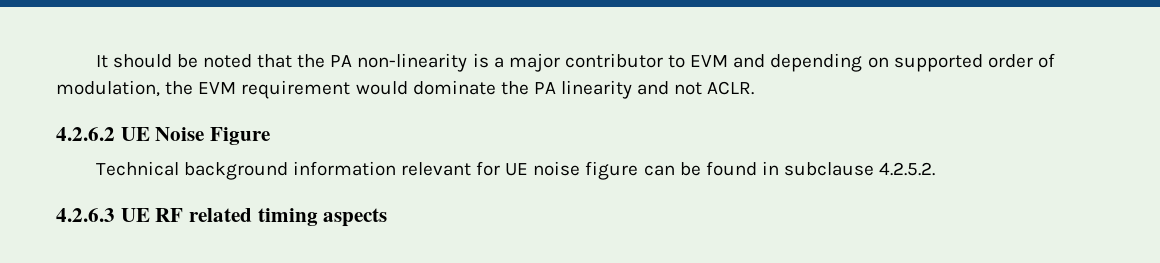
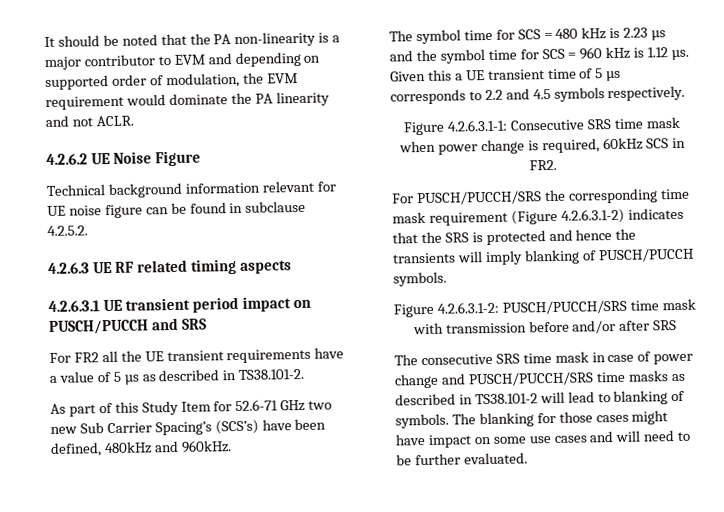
(388, 217) none -> [48,296,311,313] [48,317,207,335] [49,347,345,364] [49,368,305,385] [50,399,333,417] [50,418,327,436] [50,440,232,457] [389,27,667,45] [389,46,690,64] [390,68,622,82] [390,85,686,105] [403,116,681,136] [399,137,686,155] [528,159,557,171] [392,188,690,206] [392,207,684,226] [392,228,637,246] [392,247,694,266] [393,271,447,287] [393,298,696,318] [412,319,678,335] [394,351,694,366] [394,370,686,389] [395,390,686,406] [395,410,669,429] [395,430,691,448] [396,452,528,466] // 4.2.6.3.1 UE transient period impact on PUSCH/PUCCH and SRS // For FR2 all the UE transient requirements have a value of 5 µs as described in TS38.101-2. // As part of this Study Item for 52.6-71 GHz two new Sub Carrier Spacing’s (SCS’s) have been defined, 480kHz and 960kHz. // The symbol time for SCS = 480 kHz is 2.23 µs and the symbol time for SCS = 960 kHz is 1.12 µs. Given this a UE transient time of 5 µs corresponds to 2.2 and 4.5 symbols respectively. // Figure 4.2.6.3.1-1: Consecutive SRS time mask when power change is required, 60kHz SCS in FR2. // For PUSCH/PUCCH/SRS the corresponding time mask requirement (Figure 4.2.6.3.1-2) indicates that the SRS is protected and hence the transients will imply blanking of PUSCH/PUCCH symbols. // Figure 4.2.6.3.1-2: PUSCH/PUCCH/SRS time mask with transmission before and/or after SRS // The consecutive SRS time mask in case of power change and PUSCH/PUCCH/SRS time masks as described in TS38.101-2 will lead to blanking of symbols. The blanking for those cases might have impact on some use cases and will need to be further evaluated.

